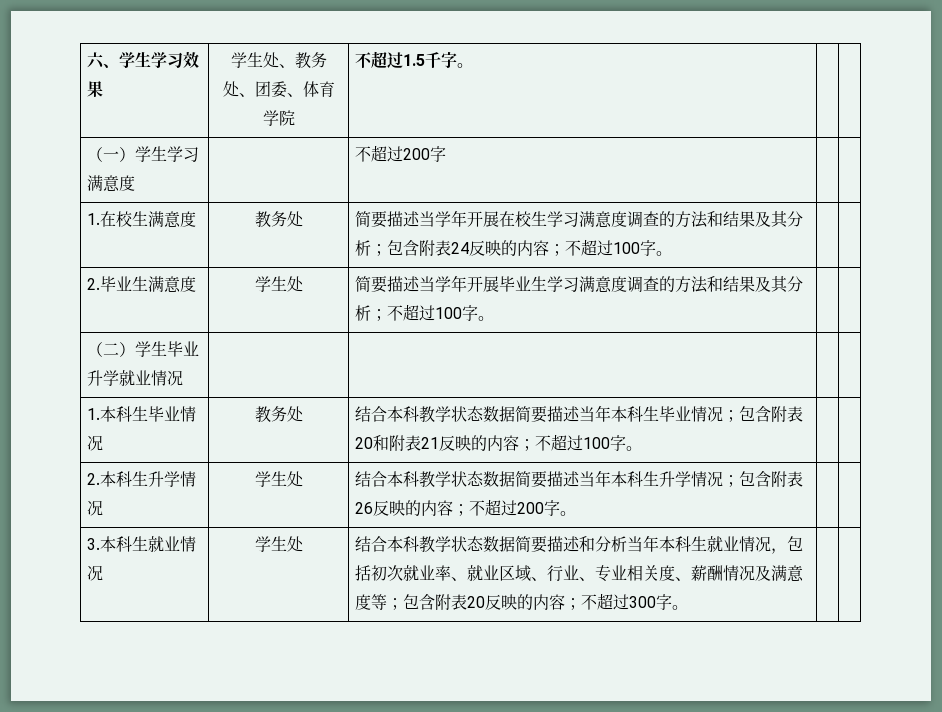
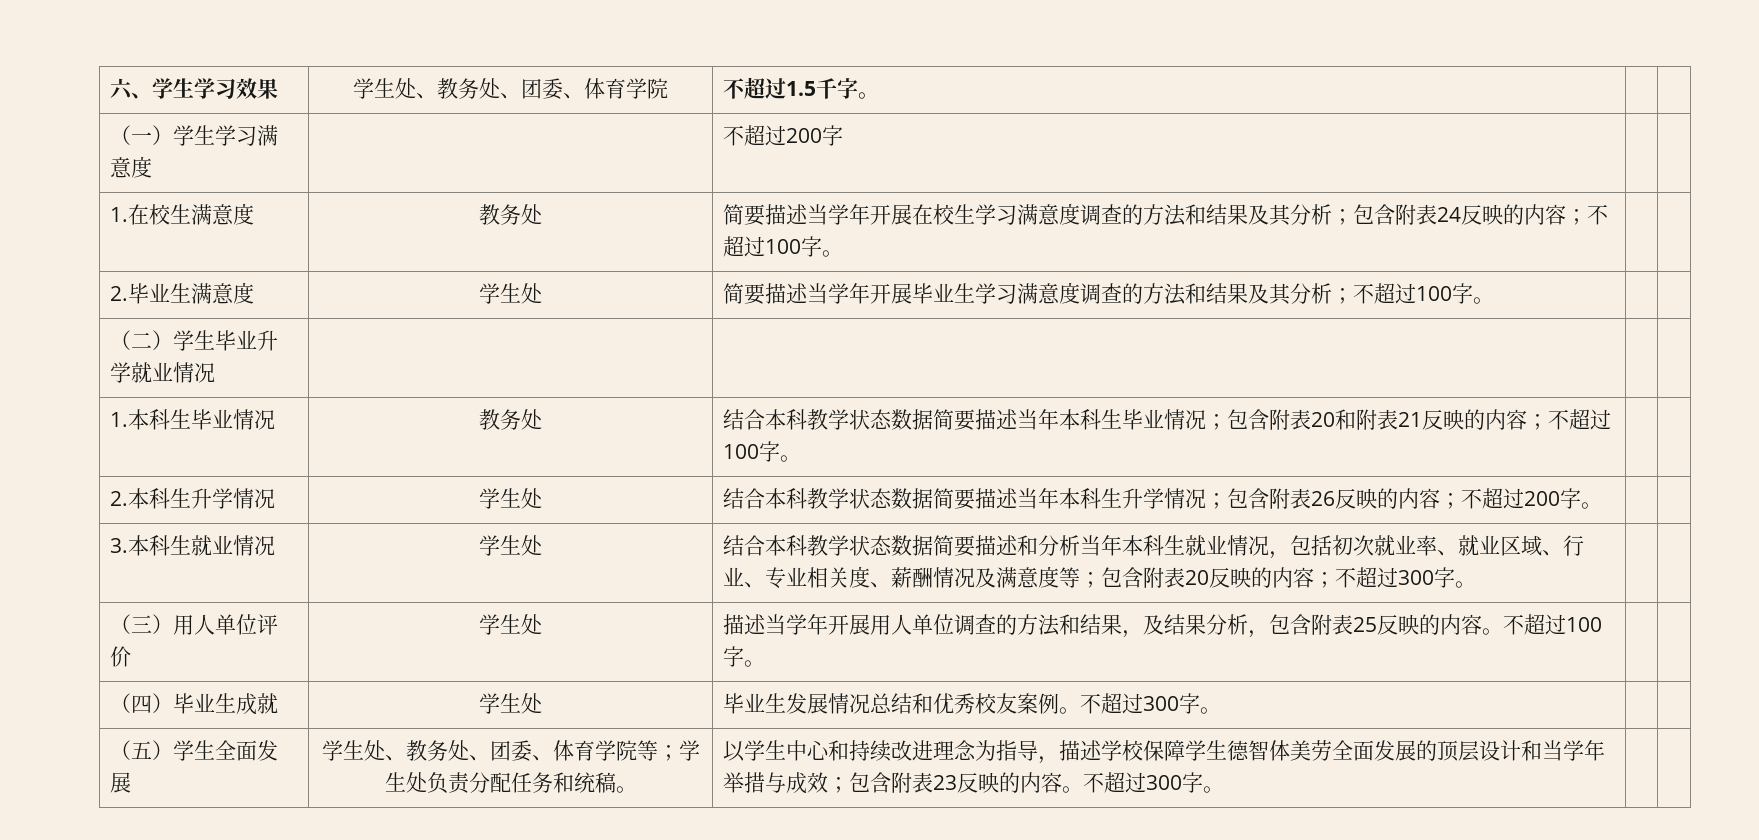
(689, 607) none -> [109,614,278,635] [109,646,131,667] [479,614,542,635] [722,614,1602,638] [722,646,765,667] [109,693,278,715] [479,693,542,714] [722,693,1221,714] [109,740,278,761] [109,772,131,793] [321,740,700,762] [384,772,637,794] [722,740,1605,764] [722,772,1224,794] // （三）用人单位评价 | 学生处 | 描述当学年开展用人单位调查的方法和结果，及结果分析，包含附表25反映的内容。不超过100字。 | | // （四）毕业生成就 | 学生处 | 毕业生发展情况总结和优秀校友案例。不超过300字。 | | // （五）学生全面发展 | 学生处、教务处、团委、体育学院等；学生处负责分配任务和统稿。 | 以学生中心和持续改进理念为指导，描述学校保障学生德智体美劳全面发展的顶层设计和当学年举措与成效；包含附表23反映的内容。不超过300字。 | |

